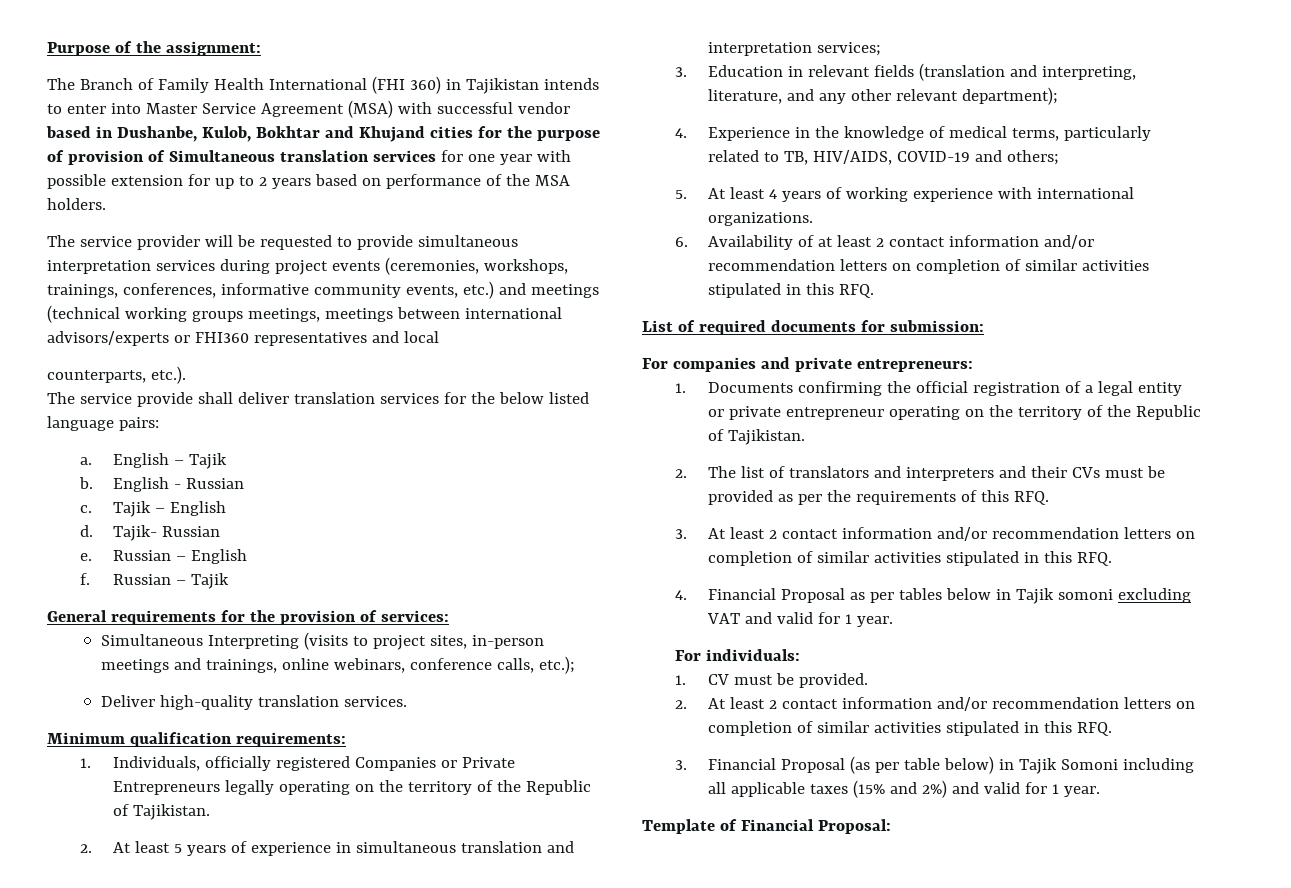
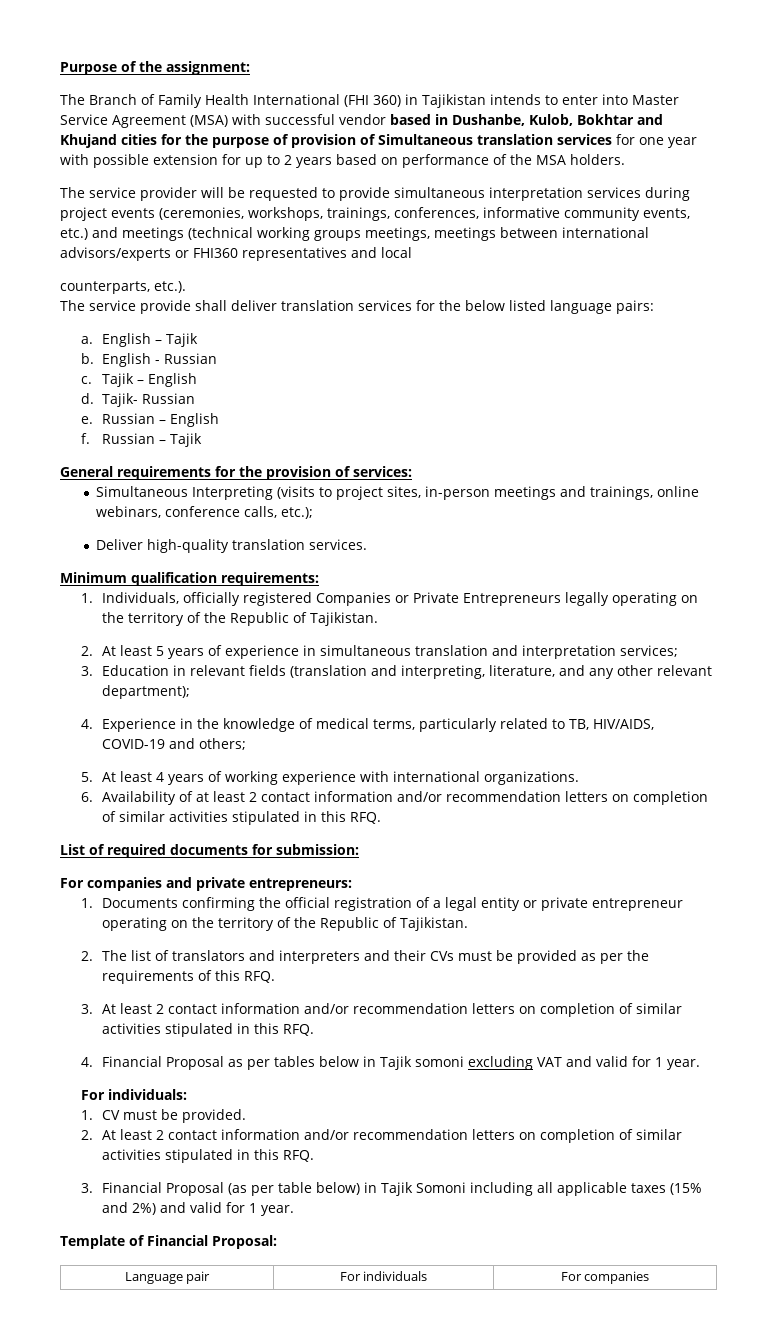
(891, 826) none -> [124,1271,211,1284] [339,1271,428,1281] [560,1271,650,1284] // Language pair | For individuals | For companies

